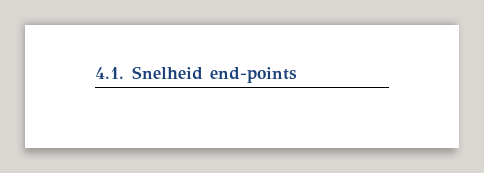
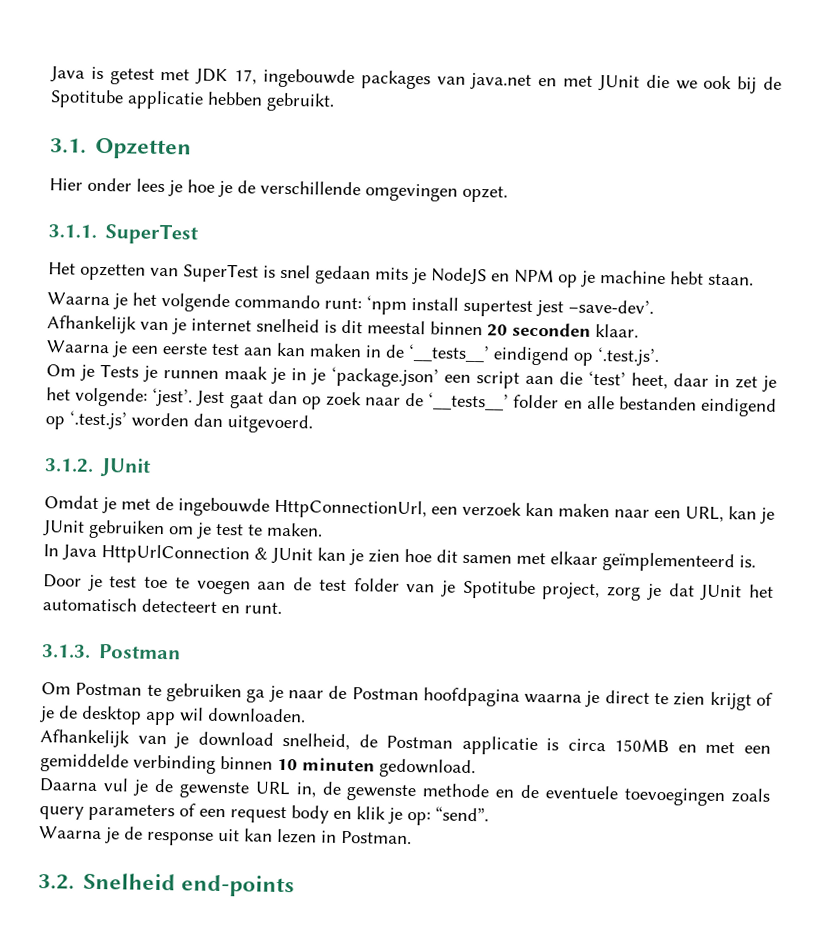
[95,67,124,79] 4.1. -> [50,66,783,94] [50,89,335,112] [50,137,193,160] [49,177,508,203] [48,223,199,245] [48,262,754,288] [47,292,654,317] [47,315,639,338] [46,340,660,366] [46,364,777,392] [46,387,777,417] [45,410,313,434] [44,458,152,477] [44,495,775,524] [42,519,323,540] [43,544,756,573] [43,574,774,602] [42,597,282,614] [42,644,182,660] [41,682,773,711] [39,705,306,726] [40,729,772,756] [40,753,476,779] [39,778,771,807] [39,803,489,826] [39,826,412,846] [38,874,75,890] Java is getest met JDK 17, ingebouwde packages van java.net en met JUnit die we ook bij de Spotitube applicatie hebben gebruikt. // 3.1. Opzetten // Hier onder lees je hoe je de verschillende omgevingen opzet. // 3.1.1. SuperTest // Het opzetten van SuperTest is snel gedaan mits je NodeJS en NPM op je machine hebt staan. // Waarna je het volgende commando runt: ‘npm install supertest jest –save-dev’. // Afhankelijk van je internet snelheid is dit meestal binnen 20 seconden klaar. // Waarna je een eerste test aan kan maken in de ‘__tests__’ eindigend op ‘.test.js’. // Om je Tests je runnen maak je in je ‘package.json’ een script aan die ‘test’ heet, daar in zet je het volgende: ‘jest’. Jest gaat dan op zoek naar de ‘__tests__’ folder en alle bestanden eindigend op ‘.test.js’ worden dan uitgevoerd. // 3.1.2. JUnit // Omdat je met de ingebouwde HttpConnectionUrl, een verzoek kan maken naar een URL, kan je JUnit gebruiken om je test te maken. // In Java HttpUrlConnection & JUnit kan je zien hoe dit samen met elkaar geïmplementeerd is. // Door je test toe te voegen aan de test folder van je Spotitube project, zorg je dat JUnit het automatisch detecteert en runt. // 3.1.3. Postman // Om Postman te gebruiken ga je naar de Postman hoofdpagina waarna je direct te zien krijgt of je de desktop app wil downloaden. // Afhankelijk van je download snelheid, de Postman applicatie is circa 150MB en met een gemiddelde verbinding binnen 10 minuten gedownload. // Daarna vul je de gewenste URL in, de gewenste methode en de eventuele toevoegingen zoals query parameters of een request body en klik je op: “send”. // Waarna je de response uit kan lezen in Postman. // 3.2.

